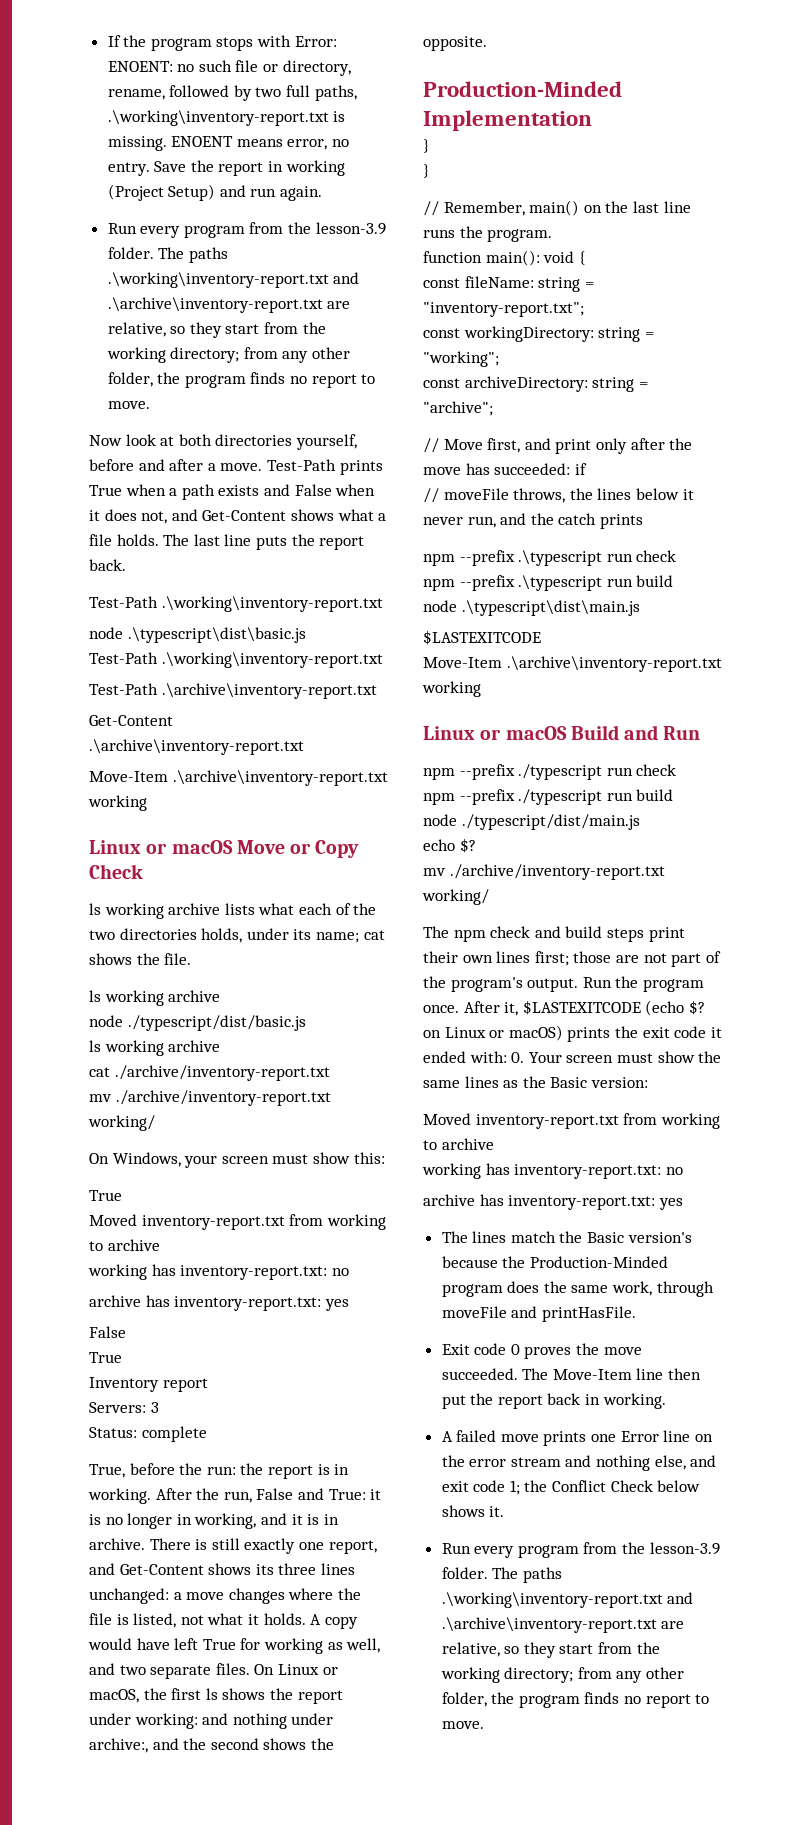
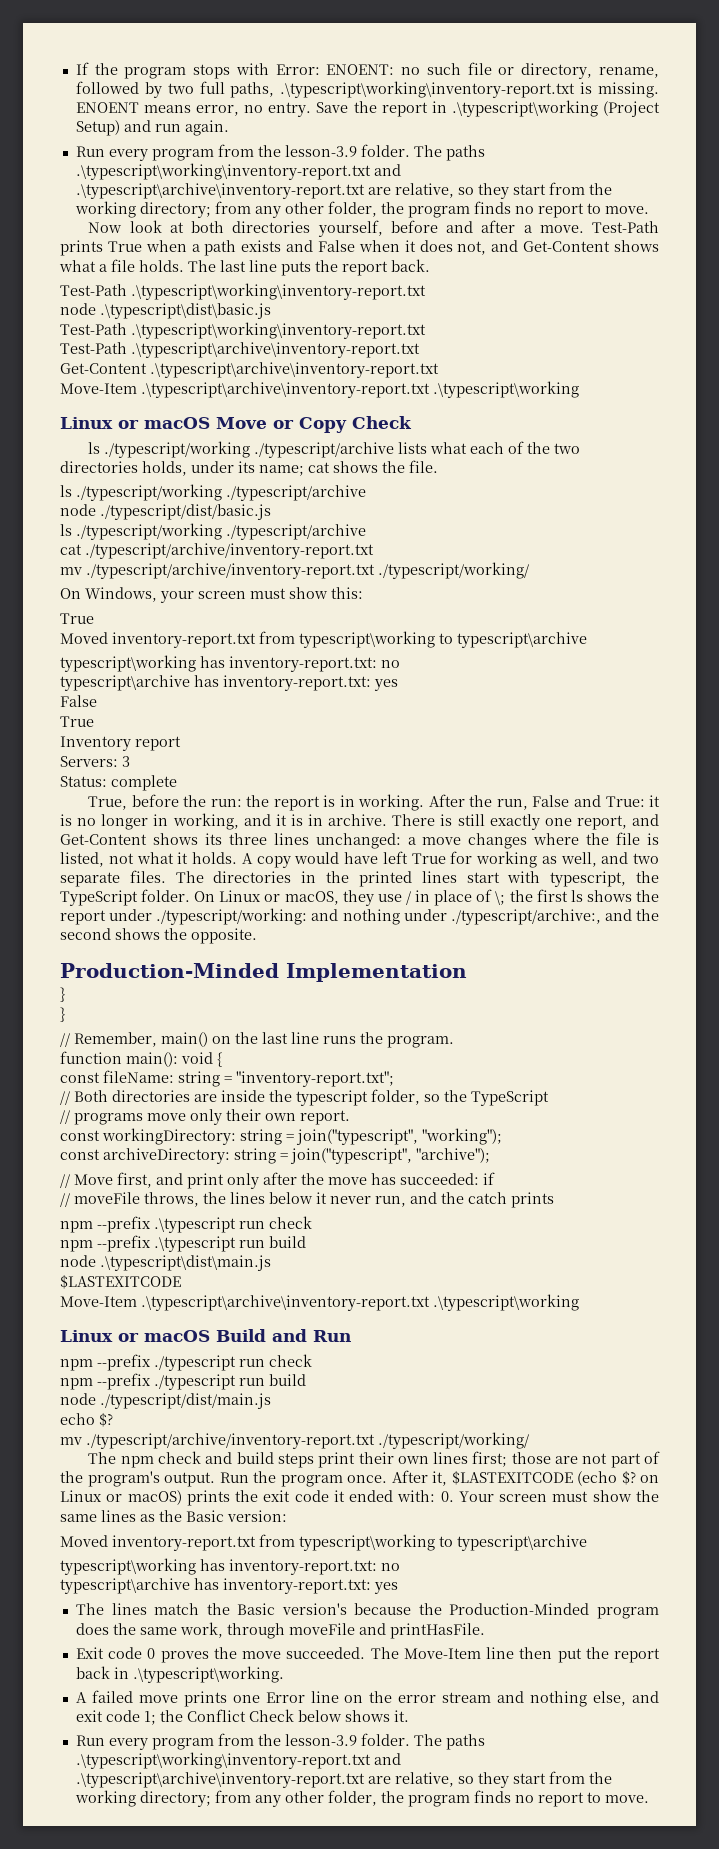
[107,110,329,126] .\working\inventory-report.txt -> [280,81,576,98] .\typescript\working\inventory-report.txt
[285,160,345,176] working -> [451,100,598,117] .\typescript\working
[107,272,360,288] [107,297,323,313] .\working\inventory-report.txt and .\archive\inventory-report.txt -> [75,163,401,180] [75,183,365,199] .\typescript\working\inventory-report.txt and .\typescript\archive\inventory-report.txt
[161,596,383,612] .\working\inventory-report.txt -> [131,283,426,300] .\typescript\working\inventory-report.txt
[161,652,383,668] [89,683,377,699] [89,715,173,726] [89,739,304,755] [89,770,388,786] [88,795,147,811] .\working\inventory-report.txt // Test-Path .\archive\inventory-report.txt // Get-Content .\archive\inventory-report.txt // Move-Item .\archive\inventory-report.txt working -> [131,322,426,339] [60,342,420,358] [60,362,439,378] [60,381,579,398] .\typescript\working\inventory-report.txt // Test-Path .\typescript\archive\inventory-report.txt // Get-Content .\typescript\archive\inventory-report.txt // Move-Item .\typescript\archive\inventory-report.txt .\typescript\working
[104,903,221,919] working archive -> [104,441,395,458] ./typescript/working ./typescript/archive
[104,990,221,1006] working archive -> [76,484,366,501] ./typescript/working ./typescript/archive
[104,1040,221,1056] [89,1065,330,1081] [89,1090,331,1106] [88,1115,155,1131] working archive // cat ./archive/inventory-report.txt // mv ./archive/inventory-report.txt working/ -> [76,523,366,540] [60,543,374,559] [60,562,529,579] ./typescript/working ./typescript/archive // cat ./typescript/archive/inventory-report.txt // mv ./typescript/archive/inventory-report.txt ./typescript/working/
[326,1214,386,1230] [89,1239,160,1251] [88,1264,349,1280] [89,1295,141,1307] working to archive // working has inventory-report.txt: no // archive -> [299,631,587,648] [60,655,400,672] [60,675,190,691] typescript\working to typescript\archive // typescript\working has inventory-report.txt: no // typescript\archive
[254,1664,338,1675] [89,1689,139,1703] On Linux or macOS, -> [175,871,659,887] [60,889,506,906] The directories in the printed lines start with typescript, the TypeScript folder. On Linux or macOS, they use / in place of \;
[134,1713,198,1729] working: -> [156,908,308,925] ./typescript/working:
[89,1738,148,1753] archive:, -> [450,909,601,925] ./typescript/archive:,
(584, 309) none -> [60,1089,549,1106] [60,1109,350,1125] // // Both directories are inside the typescript folder, so the TypeScript // // programs move only their own report.
[423,351,499,367] "working"; -> [296,1128,502,1145] join("typescript", "working");
[423,401,493,416] "archive"; -> [290,1148,490,1164] join("typescript", "archive");
[506,656,722,672] [422,681,481,697] .\archive\inventory-report.txt working -> [141,1294,579,1311] .\typescript\archive\inventory-report.txt .\typescript\working
[449,864,665,880] [422,889,489,905] ./archive/inventory-report.txt working/ -> [86,1432,529,1449] ./typescript/archive/inventory-report.txt ./typescript/working/
[660,1113,720,1129] [423,1138,494,1150] [422,1163,683,1179] [423,1194,475,1206] working to archive // working has inventory-report.txt: no // archive -> [299,1534,587,1551] [60,1558,400,1575] [60,1578,190,1594] typescript\working to typescript\archive // typescript\working has inventory-report.txt: no // typescript\archive
[602,1393,666,1409] working. -> [132,1666,284,1683] .\typescript\working.
[441,1592,694,1608] [441,1617,657,1633] .\working\inventory-report.txt and .\archive\inventory-report.txt -> [75,1752,401,1769] [75,1772,365,1788] .\typescript\working\inventory-report.txt and .\typescript\archive\inventory-report.txt

